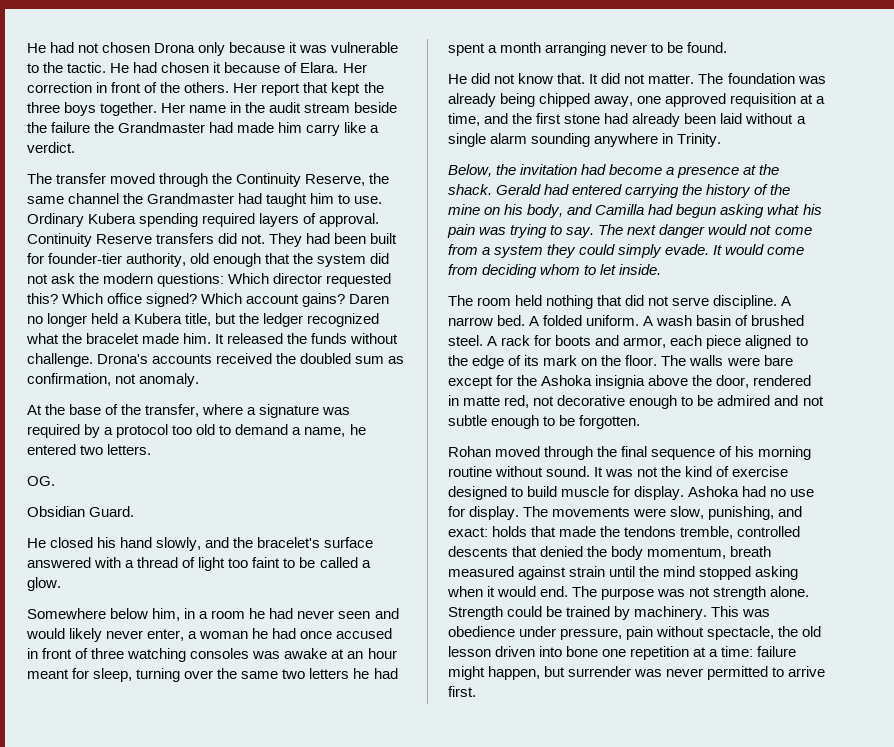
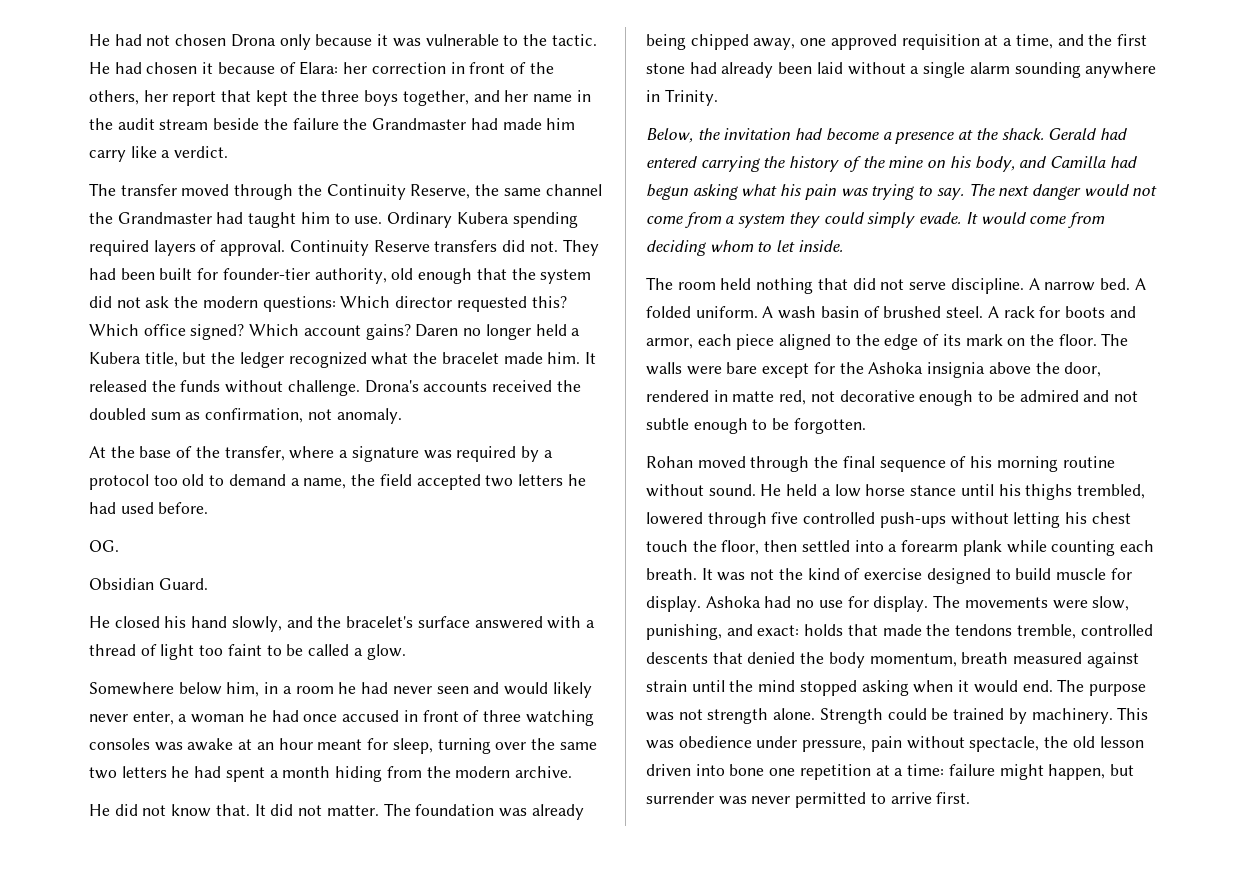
[300,62,367,73] Elara. Her -> [299,61,368,75] Elara: her
[184,82,258,93] others. Her -> [89,90,168,105] others, her
[100,102,186,116] together. Her -> [402,90,529,106] together, and her
[349,424,366,435] [27,444,152,455] he entered two letters. -> [351,474,586,490] [89,502,209,514] the field accepted two letters he had used before.
[545,42,728,56] arranging never to be found. -> [335,766,572,782] hiding from the modern archive.
(591, 471) none -> [760,484,1145,500] [646,512,1131,528] [646,540,1154,556] [646,568,697,580] He held a low horse stance until his thighs trembled, lowered through five controlled push-ups without letting his chest touch the floor, then settled into a forearm plank while counting each breath.

